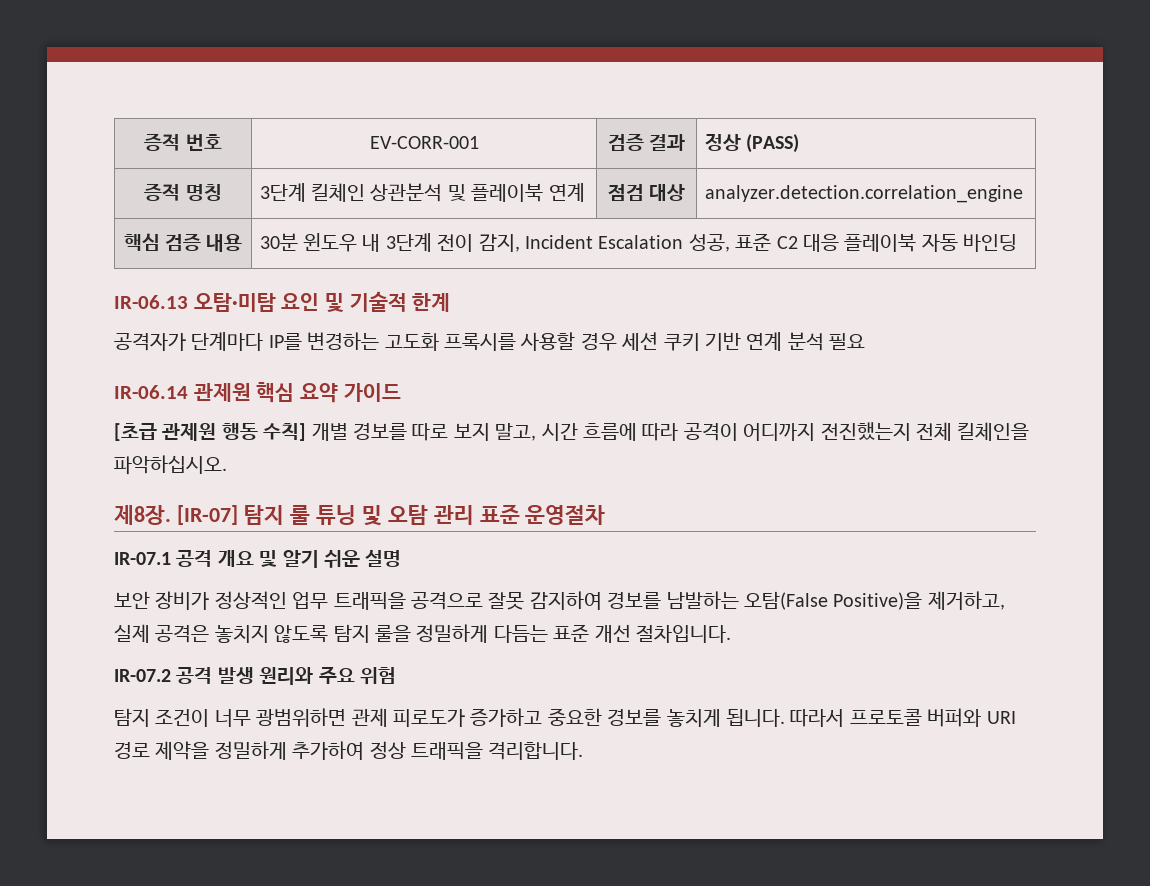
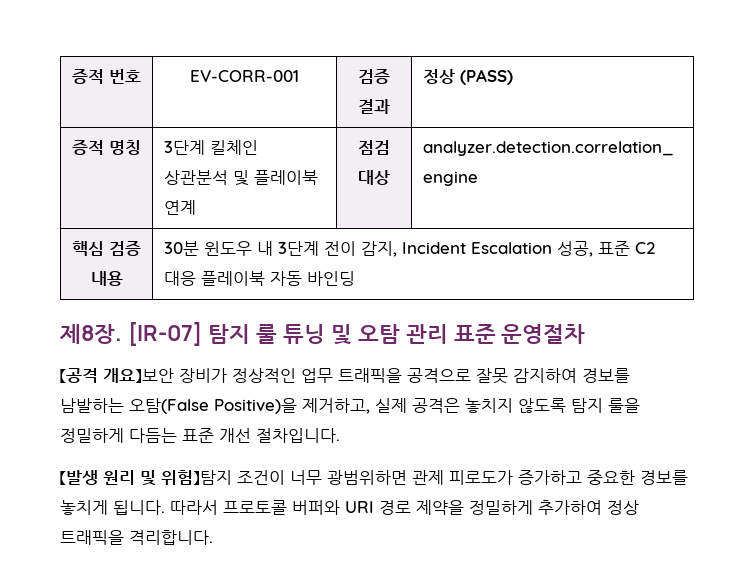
[114,291,451,313] [114,332,866,351] [114,382,401,403] [114,422,1030,441] [114,455,227,475] // IR-06.13 오탐·미탐 요인 및 기술적 한계 // 공격자가 단계마다 IP를 변경하는 고도화 프록시를 사용할 경우 세션 쿠키 기반 연계 분석 필요 // IR-06.14 관제원 핵심 요약 가이드 // [초급 관제원 행동 수칙] 개별 경보를 따로 보지 말고, 시간 흐름에 따라 공격이 어디까지 전진했는지 전체 킬체인을 파악하십시오. -> (355, 278) none
[114,552,171,565] IR-07.1 -> [60,369,66,383] 【
[259,549,402,568] 및 알기 쉬운 설명 // -> [135,369,142,383] 】
[114,666,355,685] IR-07.2 공격 발생 원리와 주요 -> [60,470,156,486] 【발생 원리 및
(396, 676) // -> [193,471,200,485] 】

